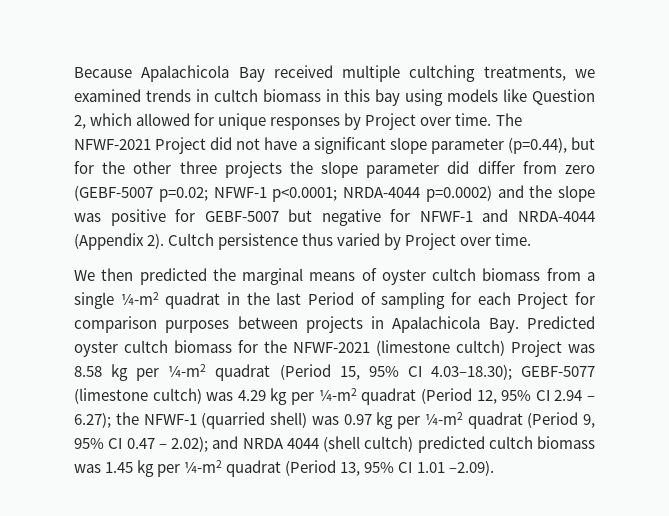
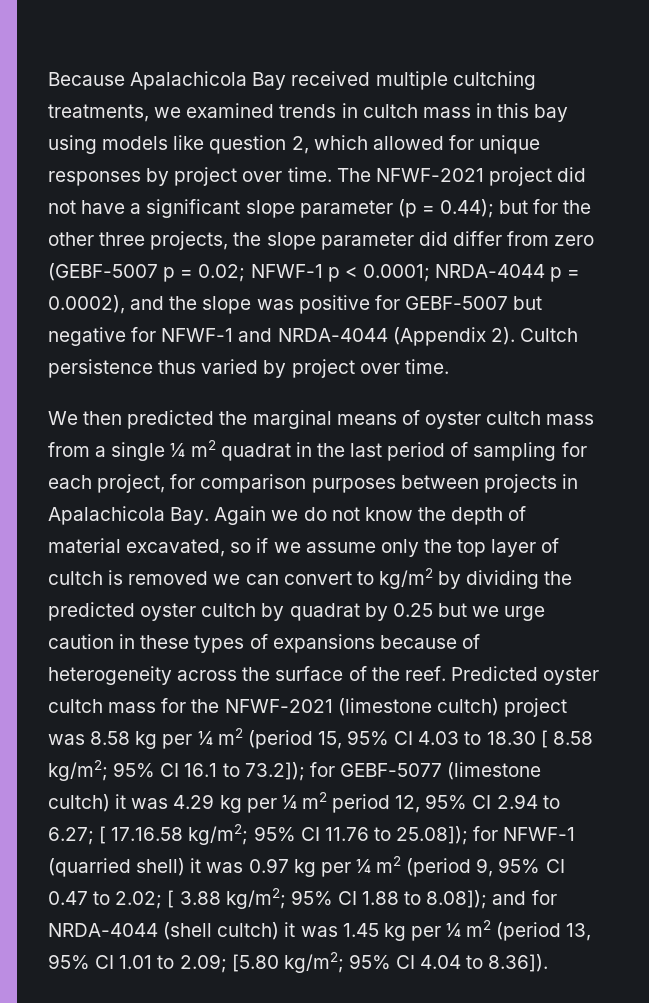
[263,89,321,102] biomass -> [422,107,471,118] mass
[532,89,595,105] Question -> [209,135,287,154] question
[365,113,417,130] Project -> [174,167,238,186] project
[155,137,207,154] Project -> [488,167,552,186] project
[507,137,567,154] (p=0.44), -> [397,199,495,218] (p = 0.44);
[224,161,282,178] projects -> [150,231,229,250] projects,
[158,185,492,202] p=0.02; NFWF-1 p<0.0001; NRDA-4044 p=0.0002) -> [163,264,581,282] [48,295,125,314] p = 0.02; NFWF-1 p < 0.0001; NRDA-4044 p = 0.0002),
[405,233,457,250] Project -> [291,359,355,378] project
[482,268,541,281] biomass -> [546,414,595,425] mass
[120,292,159,305] ¼-m2 -> [170,440,216,457] ¼ m2
[308,292,354,305] Period -> [387,442,446,461] period
[517,292,569,309] Project -> [97,474,166,493] project,
(519, 325) none -> [214,506,527,525] [48,538,560,557] [48,568,573,589] [48,602,546,621] [48,634,480,653] [48,666,446,685] Again we do not know the depth of material excavated, so if we assume only the top layer of cultch is removed we can convert to kg/m2 by dividing the predicted oyster cultch by quadrat by 0.25 but we urge caution in these types of expansions because of heterogeneity across the surface of the reef.
[174,340,232,353] biomass -> [108,702,157,713] mass
[511,340,562,357] Project -> [503,698,567,717] project
[168,364,512,381] ¼-m2 quadrat (Period 15, 95% CI 4.03–18.30); -> [197,728,593,749] [48,760,335,781] ¼ m2 (period 15, 95% CI 4.03 to 18.30 [ 8.58 kg/m2; 95% CI 16.1 to 73.2]); for
(202, 396) none -> [115,794,127,809] it
[318,388,472,405] ¼-m2 quadrat (Period -> [281,792,391,813] ¼ m2 period
[587,396,596,401] [74,412,139,428] – 6.27); the -> [542,795,560,809] [48,824,499,845] to 6.27; [ 17.16.58 kg/m2; 95% CI 11.76 to 25.08]); for
(307, 420) none -> [190,858,202,873] it
[424,412,579,429] ¼-m2 quadrat (Period -> [355,856,472,877] ¼ m2 (period
[158,436,595,453] – 2.02); and NRDA 4044 (shell cultch) predicted cultch biomass -> [93,888,557,909] [48,922,296,940] to 2.02; [ 3.88 kg/m2; 95% CI 1.88 to 8.08]); and for NRDA-4044 (shell cultch) it
[184,460,337,477] ¼-m2 quadrat (Period -> [446,920,562,941] ¼ m2 (period
[448,460,494,476] –2.09). -> [157,952,549,973] to 2.09; [5.80 kg/m2; 95% CI 4.04 to 8.36]).

